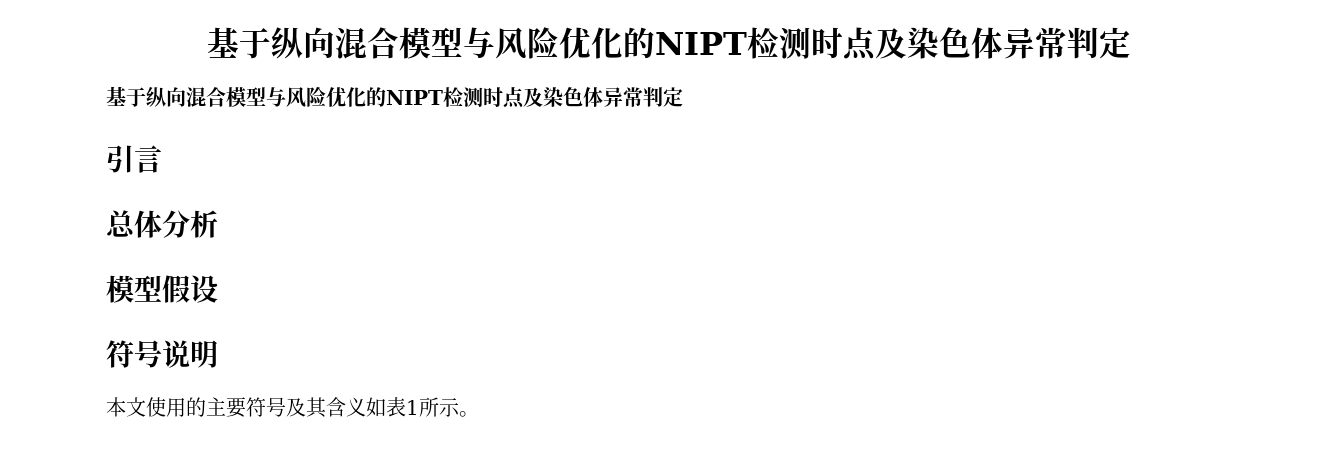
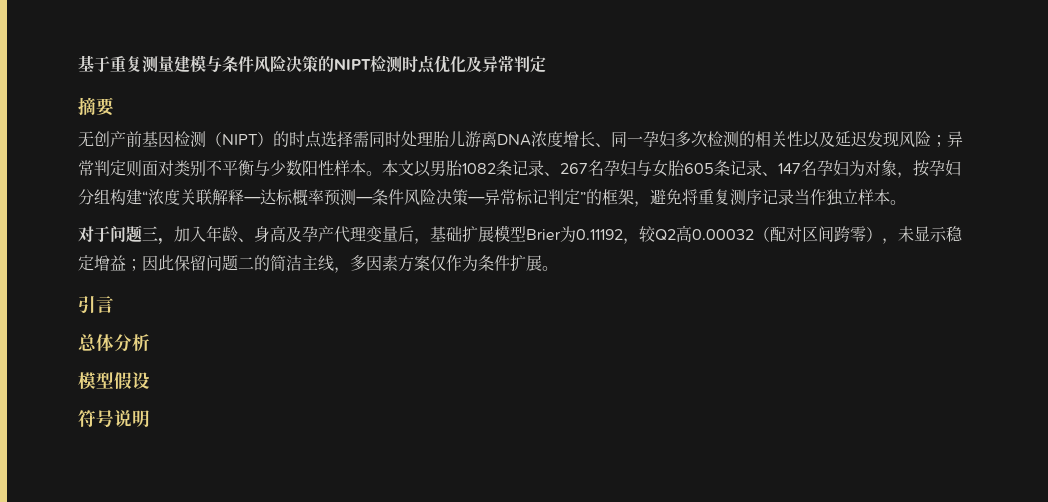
[207,26,1131,61] [106,86,683,109] 基于纵向混合模型与风险优化的NIPT检测时点及染色体异常判定 // 基于纵向混合模型与风险优化的NIPT检测时点及染色体异常判定 -> [78,55,546,73] [78,97,114,116] [78,131,963,148] [78,160,961,178] [78,189,906,207] [78,225,963,245] [78,255,558,273] 基于重复测量建模与条件风险决策的NIPT检测时点优化及异常判定 // 摘要 // 无创产前基因检测（NIPT）的时点选择需同时处理胎儿游离DNA浓度增长、同一孕妇多次检测的相关性以及延迟发现风险；异常判定则面对类别不平衡与少数阳性样本。本文以男胎1082条记录、267名孕妇与女胎605条记录、147名孕妇为对象，按孕妇分组构建“浓度关联解释—达标概率预测—条件风险决策—异常标记判定”的框架，避免将重复测序记录当作独立样本。 // 对于问题三，加入年龄、身高及孕产代理变量后，基础扩展模型Brier为0.11192，较Q2高0.00032（配对区间跨零），未显示稳定增益；因此保留问题二的简洁主线，多因素方案仅作为条件扩展。
[106,397,479,418] // 本文使用的主要符号及其含义如表1所示。 -> (150, 418) none

